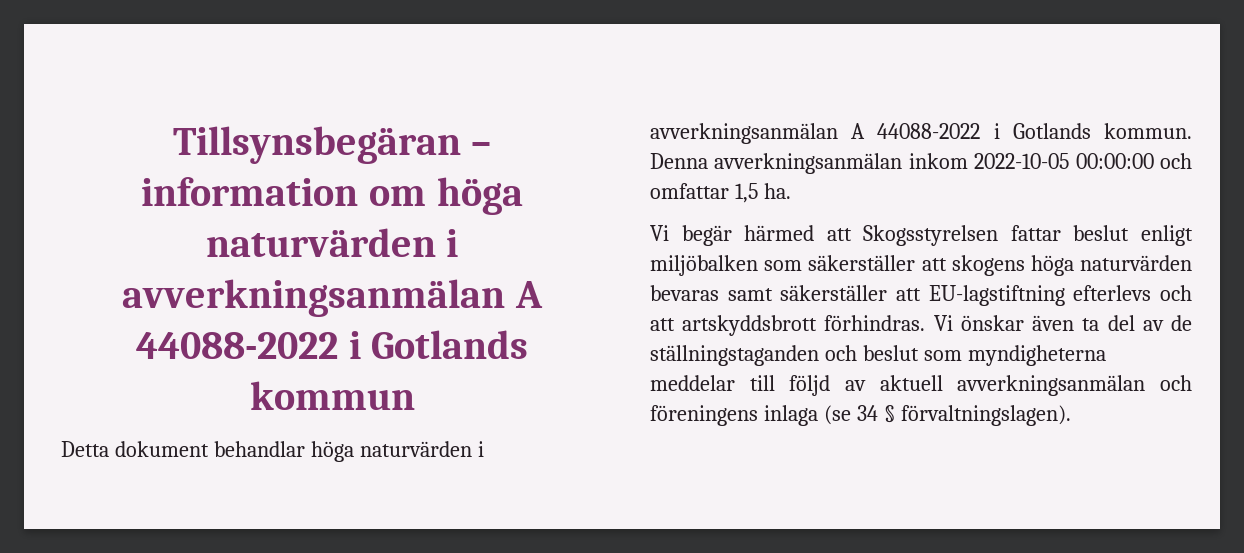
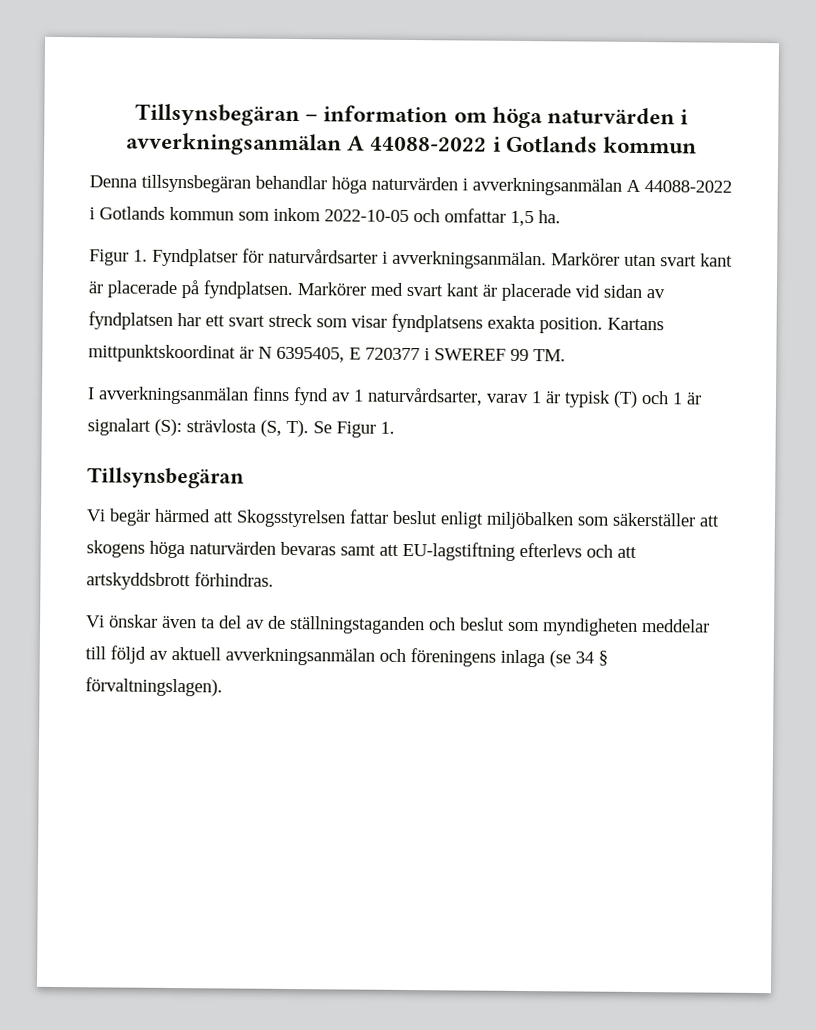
[61,441,209,457] Detta dokument -> [89,174,251,193] Denna tillsynsbegäran
[1104,123,1192,139] [650,153,903,174] kommun. Denna avverkningsanmälan -> [169,206,270,221] kommun som
[1075,153,1154,169] 00:00:00 -> (409, 215) none
(791, 191) none -> [89,248,733,270] [88,280,665,302] [88,311,664,334] [88,344,566,363] [87,386,702,408] [87,418,395,438] [87,467,245,489] // Figur 1. Fyndplatser för naturvårdsarter i avverkningsanmälan. Markörer utan svart kant är placerade på fyndplatsen. Markörer med svart kant är placerade vid sidan av fyndplatsen har ett svart streck som visar fyndplatsens exakta position. Kartans mittpunktskoordinat är N 6395405, E 720377 i SWEREF 99 TM. // I avverkningsanmälan finns fynd av 1 naturvårdsarter, varav 1 är typisk (T) och 1 är signalart (S): strävlosta (S, T). Se Figur 1. // Tillsynsbegäran
[780,285,888,301] säkerställer -> (376, 550) none
(926, 323) none -> (274, 579) //
[967,345,1106,366] myndigheterna -> [542,618,638,636] myndigheten

